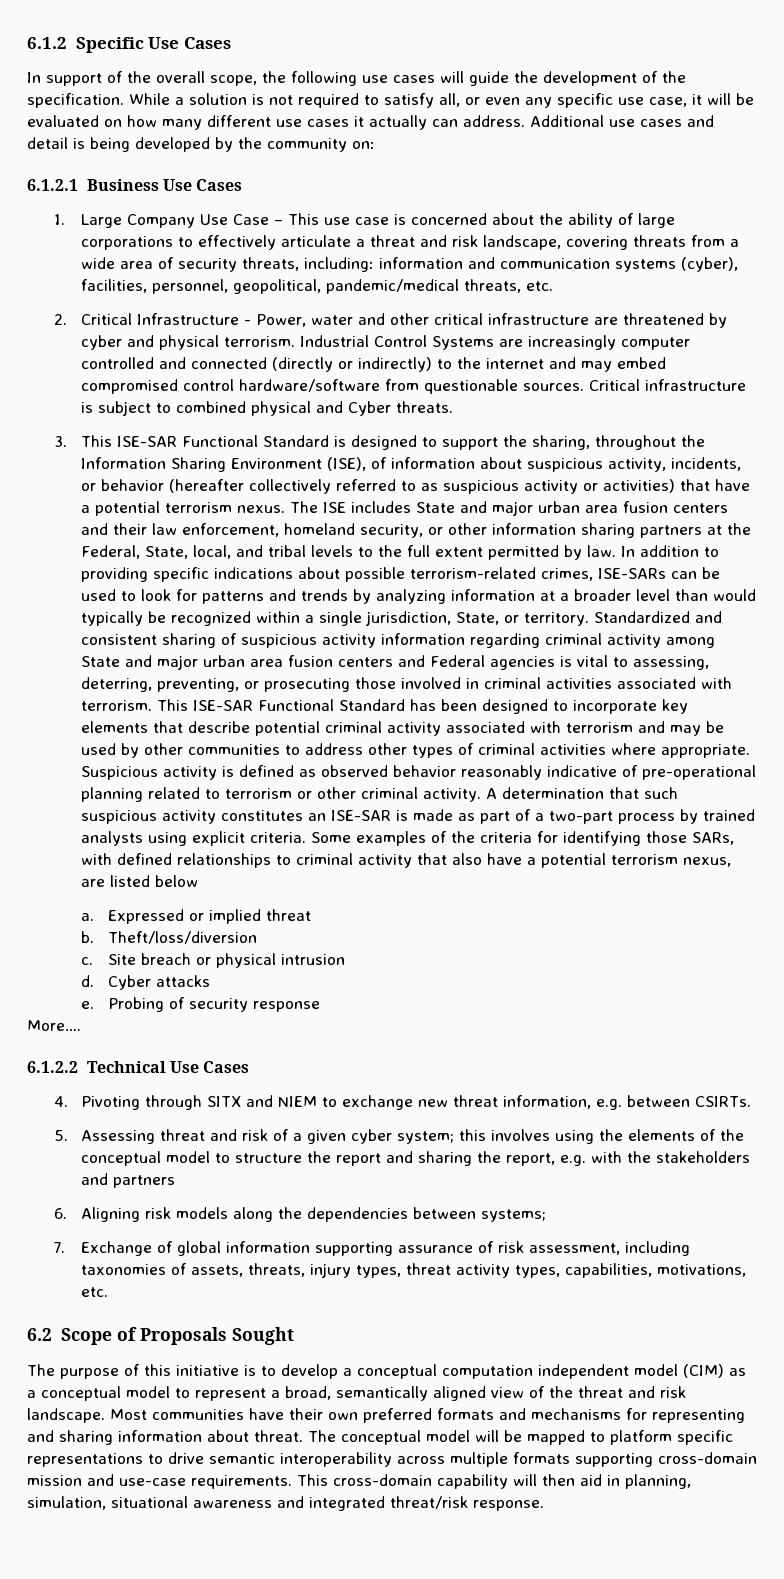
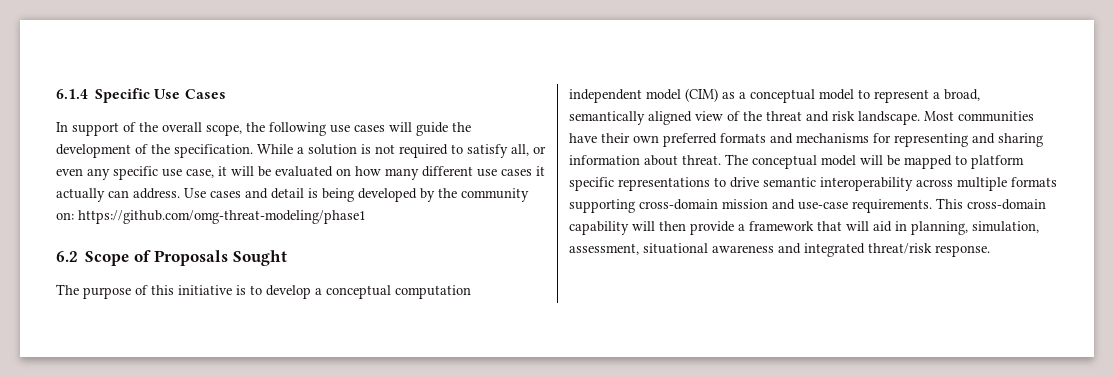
[27,37,67,49] 6.1.2 -> [56,89,88,99] 6.1.4
[530,115,635,127] Additional use -> [184,188,206,198] Use
[27,179,243,191] [54,213,676,228] [81,235,740,250] [81,257,739,272] [81,279,554,294] [54,313,728,328] [81,335,691,350] [81,357,667,372] [81,379,747,394] [81,401,454,416] [54,435,706,450] [81,457,742,472] [81,479,751,494] [81,501,729,516] [81,523,752,538] [81,545,720,560] [81,567,721,582] [81,589,757,604] [81,611,723,626] [81,633,716,648] [81,655,710,670] [81,677,733,692] [81,699,689,714] [81,721,725,736] [81,743,751,758] [81,765,757,780] [81,787,679,802] [81,809,756,824] [81,831,735,846] [81,853,732,868] [81,875,199,887] [81,909,312,924] [81,931,258,944] [81,953,346,968] [81,975,211,990] [81,997,321,1012] [27,1020,81,1031] [27,1061,250,1073] [54,1095,752,1110] [54,1129,745,1144] [81,1151,751,1166] [81,1173,176,1188] [54,1207,547,1222] [54,1241,691,1256] [81,1263,747,1278] [81,1287,109,1297] // 6.1.2.1 Business Use Cases // 1. Large Company Use Case – This use case is concerned about the ability of large corporations to effectively articulate a threat and risk landscape, covering threats from a wide area of security threats, including: information and communication systems (cyber), facilities, personnel, geopolitical, pandemic/medical threats, etc. // 2. Critical Infrastructure - Power, water and other critical infrastructure are threatened by cyber and physical terrorism. Industrial Control Systems are increasingly computer controlled and connected (directly or indirectly) to the internet and may embed compromised control hardware/software from questionable sources. Critical infrastructure is subject to combined physical and Cyber threats. // 3. This ISE-SAR Functional Standard is designed to support the sharing, throughout the Information Sharing Environment (ISE), of information about suspicious activity, incidents, or behavior (hereafter collectively referred to as suspicious activity or activities) that have a potential terrorism nexus. The ISE includes State and major urban area fusion centers and their law enforcement, homeland security, or other information sharing partners at the Federal, State, local, and tribal levels to the full extent permitted by law. In addition to providing specific indications about possible terrorism-related crimes, ISE-SARs can be used to look for patterns and trends by analyzing information at a broader level than would typically be recognized within a single jurisdiction, State, or territory. Standardized and consistent sharing of suspicious activity information regarding criminal activity among State and major urban area fusion centers and Federal agencies is vital to assessing, deterring, preventing, or prosecuting those involved in criminal activities associated with terrorism. This ISE-SAR Functional Standard has been designed to incorporate key elements that describe potential criminal activity associated with terrorism and may be used by other communities to address other types of criminal activities where appropriate. Suspicious activity is defined as observed behavior reasonably indicative of pre-operational planning related to terrorism or other criminal activity. A determination that such suspicious activity constitutes an ISE-SAR is made as part of a two-part process by trained analysts using explicit criteria. Some examples of the criteria for identifying those SARs, with defined relationships to criminal activity that also have a potential terrorism nexus, are listed below // a. Expressed or implied threat // b. Theft/loss/diversion // c. Site breach or physical intrusion // d. Cyber attacks // e. Probing of security response // More…. // 6.1.2.2 Technical Use Cases // 4. Pivoting through SITX and NIEM to exchange new threat information, e.g. between CSIRTs. // 5. Assessing threat and risk of a given cyber system; this involves using the elements of the conceptual model to structure the report and sharing the report, e.g. with the stakeholders and partners // 6. Aligning risk models along the dependencies between systems; // 7. Exchange of global information supporting assurance of risk assessment, including taxonomies of assets, threats, injury types, threat activity types, capabilities, motivations, etc. -> [78,210,366,224] https://github.com/omg-threat-modeling/phase1
(575, 1480) none -> [690,221,869,235] provide a framework that will
(106, 1503) none -> [569,243,639,255] assessment,

